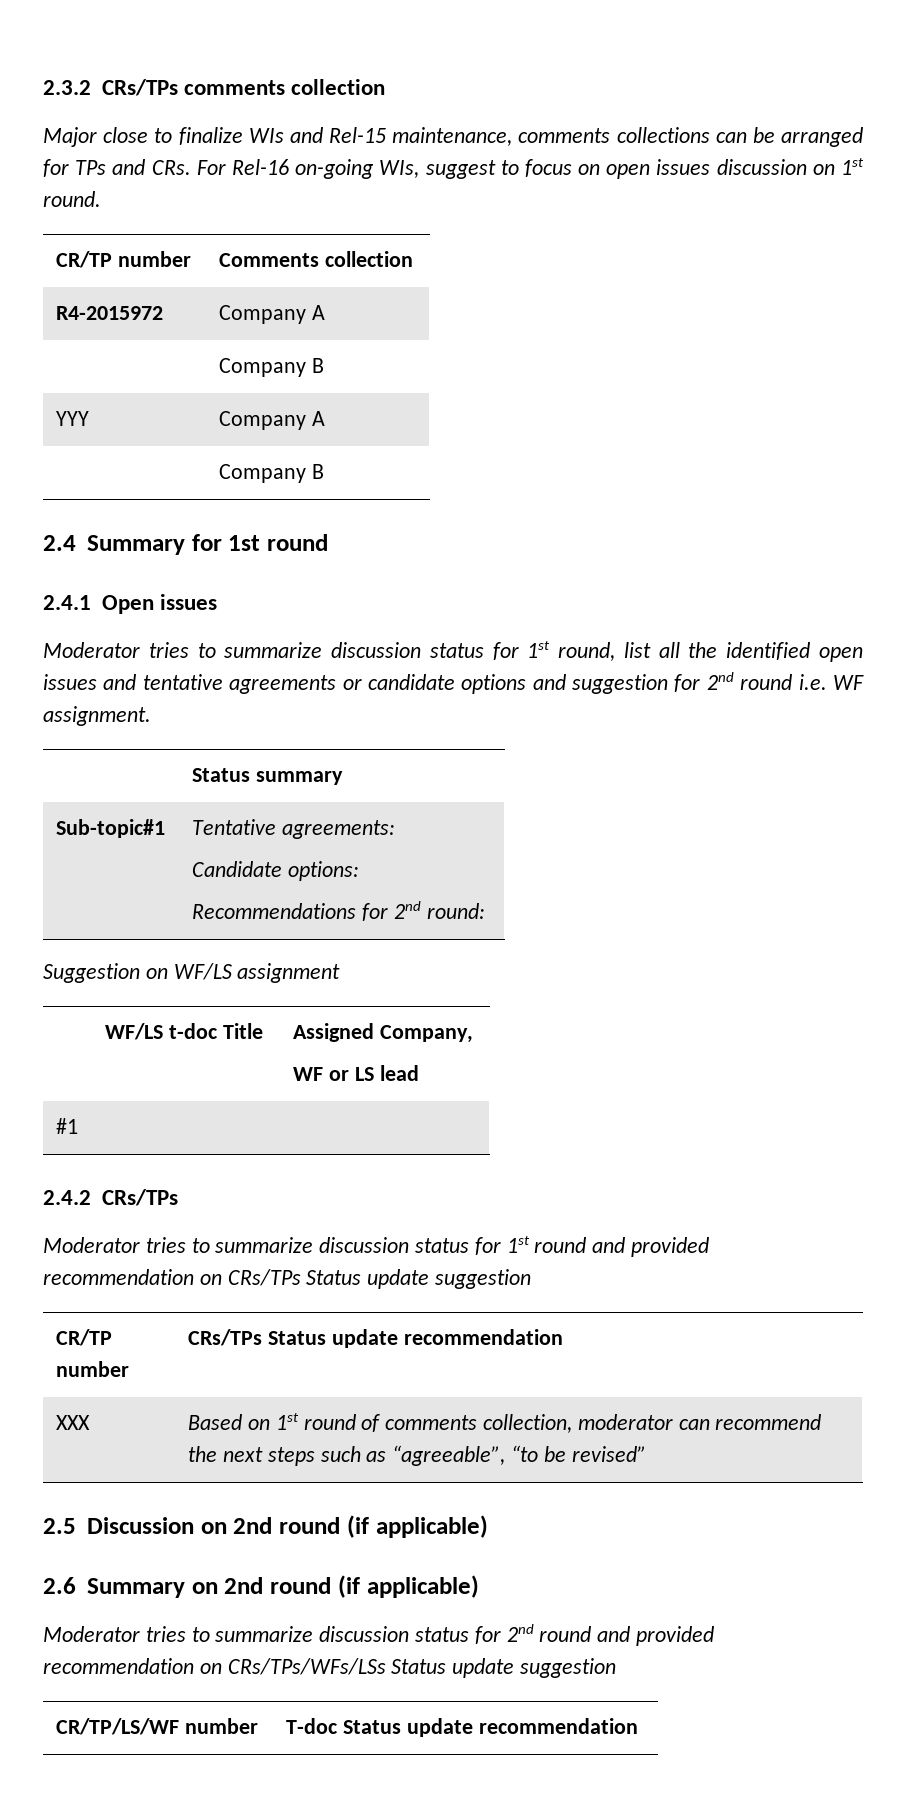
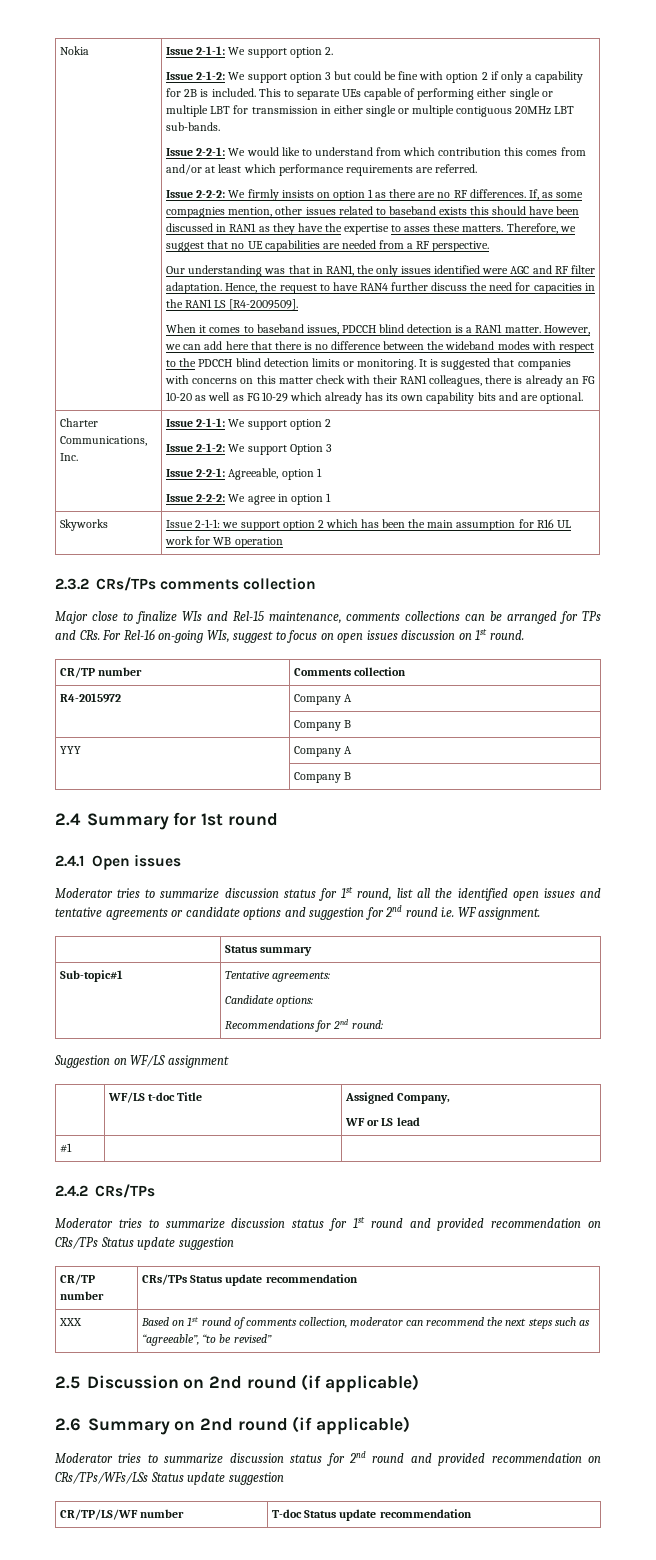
(43, 87) none -> [60,46,90,55] [166,46,333,58] [166,71,583,83] [166,88,553,100] [166,105,575,117] [166,122,221,131] [166,147,586,156] [166,164,477,176] [166,189,583,201] [166,206,580,218] [166,223,576,235] [166,240,490,252] [166,265,595,277] [166,282,595,294] [166,299,298,310] [166,324,590,335] [165,341,594,353] [166,358,571,370] [165,375,595,387] [166,392,583,404] [60,418,99,427] [60,436,148,446] [60,453,79,461] [166,418,331,430] [166,443,332,455] [166,468,322,480] [166,493,331,505] [60,519,109,531] [166,519,571,531] [165,536,283,548] Nokia | Issue 2-1-1: We support option 2. // Issue 2-1-2: We support option 3 but could be fine with option 2 if only a capability for 2B is included. This to separate UEs capable of performing either single or multiple LBT for transmission in either single or multiple contiguous 20MHz LBT sub-bands. // Issue 2-2-1: We would like to understand from which contribution this comes from and/or at least which performance requirements are referred. // Issue 2-2-2: We firmly insists on option 1 as there are no RF differences. If, as some compagnies mention, other issues related to baseband exists this should have been discussed in RAN1 as they have the expertise to asses these matters. Therefore, we suggest that no UE capabilities are needed from a RF perspective. // Our understanding was that in RAN1, the only issues identified were AGC and RF filter adaptation. Hence, the request to have RAN4 further discuss the need for capacities in the RAN1 LS [R4-2009509]. // When it comes to baseband issues, PDCCH blind detection is a RAN1 matter. However, we can add here that there is no difference between the wideband modes with respect to the PDCCH blind detection limits or monitoring. It is suggested that companies with concerns on this matter check with their RAN1 colleagues, there is already an FG 10-20 as well as FG 10-29 which already has its own capability bits and are optional. // Charter Communications, Inc. | Issue 2-1-1: We support option 2 // Issue 2-1-2: We support Option 3 // Issue 2-2-1: Agreeable, option 1 // Issue 2-2-2: We agree in option 1 // Skyworks | Issue 2-1-1: we support option 2 which has been the main assumption for R16 UL work for WB operation //

